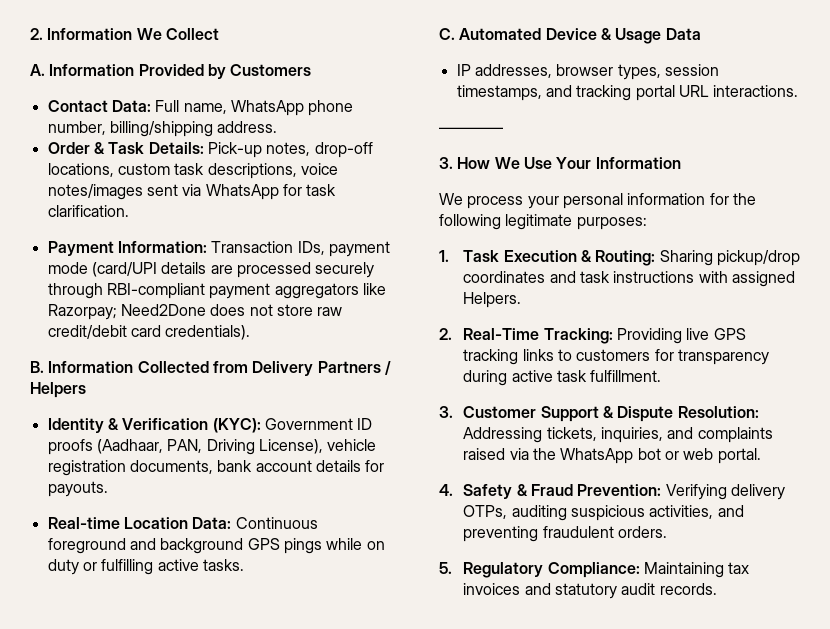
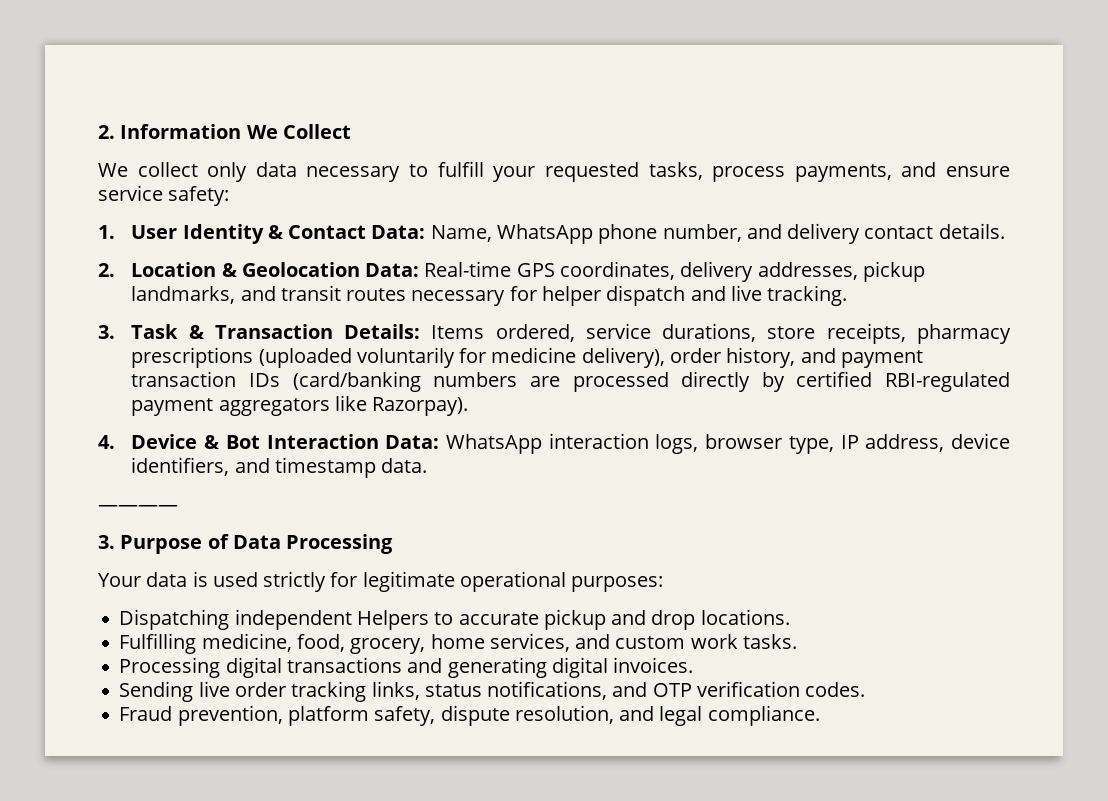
[30,64,312,79] [47,100,354,116] [47,121,278,137] [47,142,373,158] [47,163,338,179] [47,184,337,200] [47,205,129,217] [47,241,390,257] [47,262,375,278] [47,283,386,299] [47,304,343,320] [47,325,251,340] [30,361,391,376] [30,382,86,398] [47,418,373,433] [47,439,377,455] [47,460,385,476] [47,481,108,497] [47,517,318,529] [47,538,385,554] [47,559,244,575] [439,28,701,44] [456,64,719,80] [456,85,799,101] [439,127,503,133] [439,157,681,169] [439,193,756,209] [439,214,647,230] [439,250,800,266] [463,271,795,287] [463,292,522,308] [439,328,746,344] [463,349,769,365] [463,370,662,386] [439,406,759,422] [463,427,773,443] [463,448,761,464] [439,484,785,500] [463,505,744,521] [463,526,667,542] [439,562,750,578] [463,583,717,599] A. Information Provided by Customers // Contact Data: Full name, WhatsApp phone number, billing/shipping address. // Order & Task Details: Pick-up notes, drop-off locations, custom task descriptions, voice notes/images sent via WhatsApp for task clarification. // Payment Information: Transaction IDs, payment mode (card/UPI details are processed securely through RBI-compliant payment aggregators like Razorpay; Need2Done does not store raw credit/debit card credentials). // B. Information Collected from Delivery Partners / Helpers // Identity & Verification (KYC): Government ID proofs (Aadhaar, PAN, Driving License), vehicle registration documents, bank account details for payouts. // Real-time Location Data: Continuous foreground and background GPS pings while on duty or fulfilling active tasks. // C. Automated Device & Usage Data // IP addresses, browser types, session timestamps, and tracking portal URL interactions. // ———— // 3. How We Use Your Information // We process your personal information for the following legitimate purposes: // 1. Task Execution & Routing: Sharing pickup/drop coordinates and task instructions with assigned Helpers. // 2. Real-Time Tracking: Providing live GPS tracking links to customers for transparency during active task fulfillment. // 3. Customer Support & Dispute Resolution: Addressing tickets, inquiries, and complaints raised via the WhatsApp bot or web portal. // 4. Safety & Fraud Prevention: Verifying delivery OTPs, auditing suspicious activities, and preventing fraudulent orders. // 5. Regulatory Compliance: Maintaining tax invoices and statutory audit records. -> [98,161,1011,182] [98,185,230,206] [98,223,1005,244] [98,261,925,282] [131,285,848,306] [98,323,1012,344] [131,347,923,368] [131,371,1010,392] [131,395,469,416] [98,433,1010,454] [131,457,428,478] [98,505,178,511] [98,534,394,554] [98,571,664,592] [119,609,790,630] [119,633,797,654] [119,657,694,678] [119,681,866,702] [119,705,820,726] We collect only data necessary to fulfill your requested tasks, process payments, and ensure service safety: // 1. User Identity & Contact Data: Name, WhatsApp phone number, and delivery contact details. // 2. Location & Geolocation Data: Real-time GPS coordinates, delivery addresses, pickup landmarks, and transit routes necessary for helper dispatch and live tracking. // 3. Task & Transaction Details: Items ordered, service durations, store receipts, pharmacy prescriptions (uploaded voluntarily for medicine delivery), order history, and payment transaction IDs (card/banking numbers are processed directly by certified RBI-regulated payment aggregators like Razorpay). // 4. Device & Bot Interaction Data: WhatsApp interaction logs, browser type, IP address, device identifiers, and timestamp data. // ———— // 3. Purpose of Data Processing // Your data is used strictly for legitimate operational purposes: // Dispatching independent Helpers to accurate pickup and drop locations. // Fulfilling medicine, food, grocery, home services, and custom work tasks. // Processing digital transactions and generating digital invoices. // Sending live order tracking links, status notifications, and OTP verification codes. // Fraud prevention, platform safety, dispute resolution, and legal compliance.

